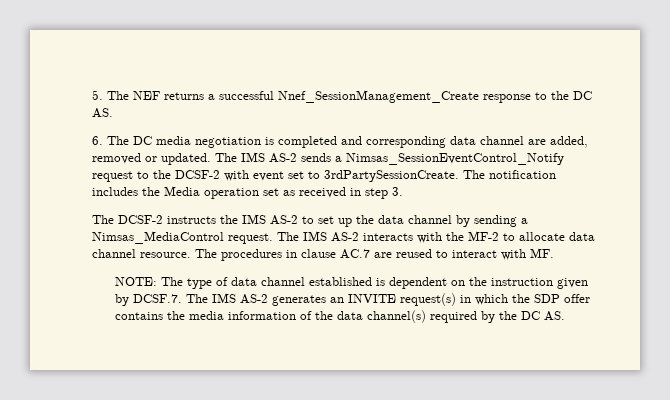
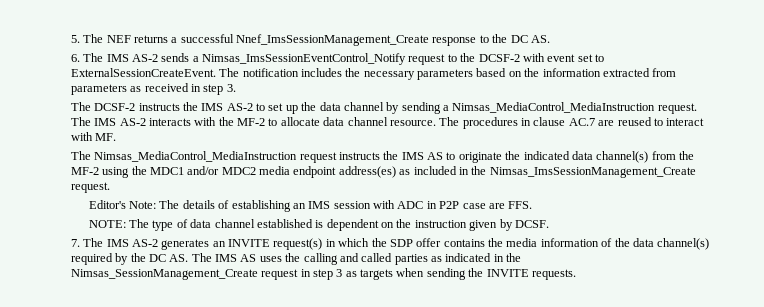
[278,90,480,103] Nnef_SessionManagement_Create -> [236,34,430,46] Nnef_ImsSessionManagement_Create
[133,136,589,148] [92,153,238,165] DC media negotiation is completed and corresponding data channel are added, removed or updated. The -> (104, 57) none
[346,153,565,165] Nimsas_SessionEventControl_Notify -> [202,53,407,65] Nimsas_ImsSessionEventControl_Notify
[324,170,460,182] 3rdPartySessionCreate. -> [70,68,216,77] ExternalSessionCreateEvent.
[164,186,280,199] Media operation set -> [363,68,677,80] [70,84,127,95] necessary parameters based on the information extracted from parameters
[92,231,225,244] Nimsas_MediaControl -> [452,102,656,113] Nimsas_MediaControl_MediaInstruction
(555, 253) none -> [70,151,695,163] [70,166,696,178] [70,182,110,193] [88,200,533,212] // The Nimsas_MediaControl_MediaInstruction request instructs the IMS AS to originate the indicated data channel(s) from the MF-2 using the MDC1 and/or MDC2 media endpoint address(es) as included in the Nimsas_ImsSessionManagement_Create request. // Editor's Note: The details of establishing an IMS session with ADC in P2P case are FFS.
[132,294,182,303] DCSF.7. -> [514,220,549,228] [70,239,80,247] DCSF. // 7.
(565, 316) none -> [191,253,522,265] [70,268,576,280] The IMS AS uses the calling and called parties as indicated in the Nimsas_SessionManagement_Create request in step 3 as targets when sending the INVITE requests.

